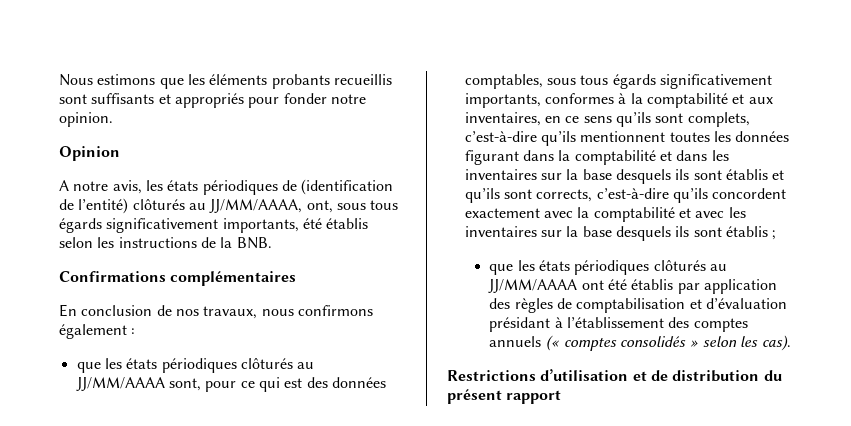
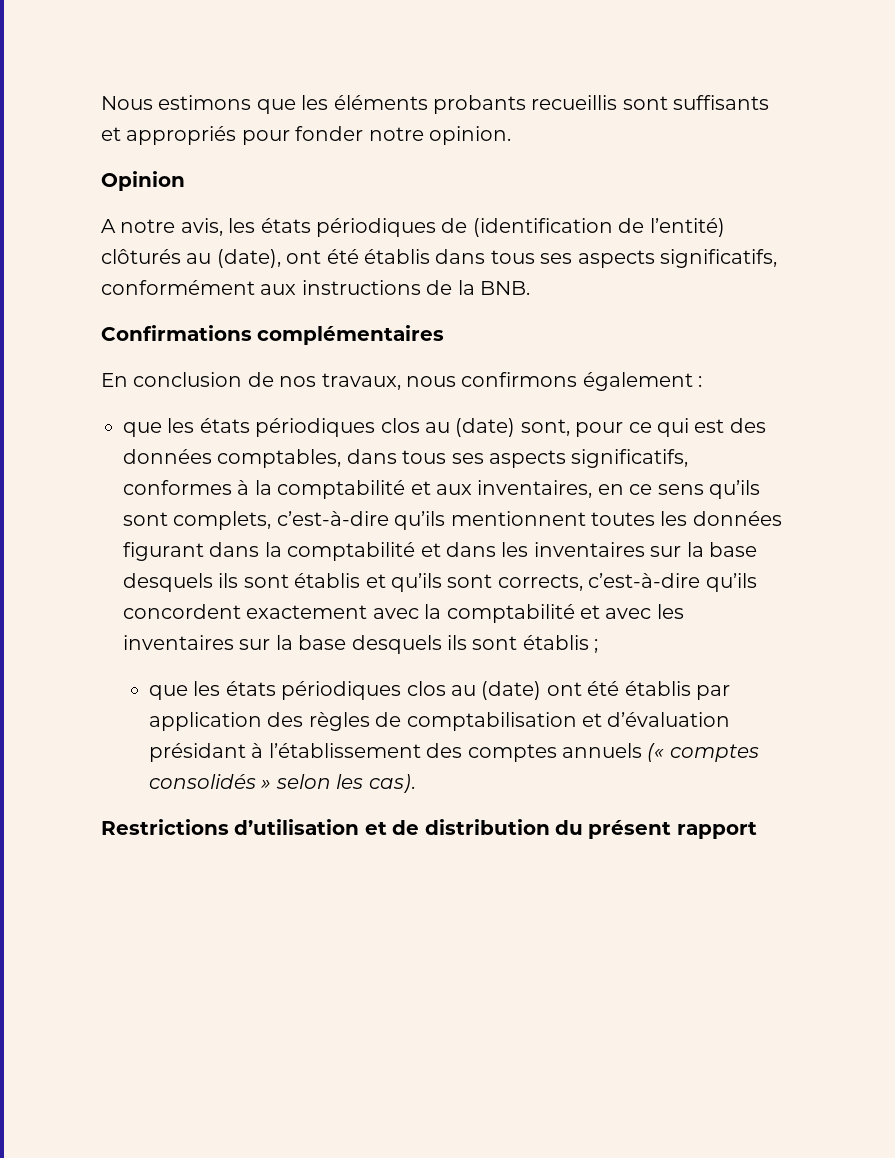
[209,199,399,213] [59,218,369,233] [59,237,115,248] JJ/MM/AAAA, ont, sous tous égards significativement importants, été établis selon les -> [216,249,777,268] [101,280,297,295] (date), ont été établis dans tous ses aspects significatifs, conformément aux
[240,358,315,369] [75,377,165,391] clôturés au JJ/MM/AAAA -> [380,418,516,437] clos au (date)
[546,74,772,89] [464,93,541,108] sous tous égards significativement importants, -> [346,449,689,468] dans tous ses aspects significatifs,
[653,260,728,271] [488,279,578,293] clôturés au JJ/MM/AAAA -> [406,681,542,700] clos au (date)

